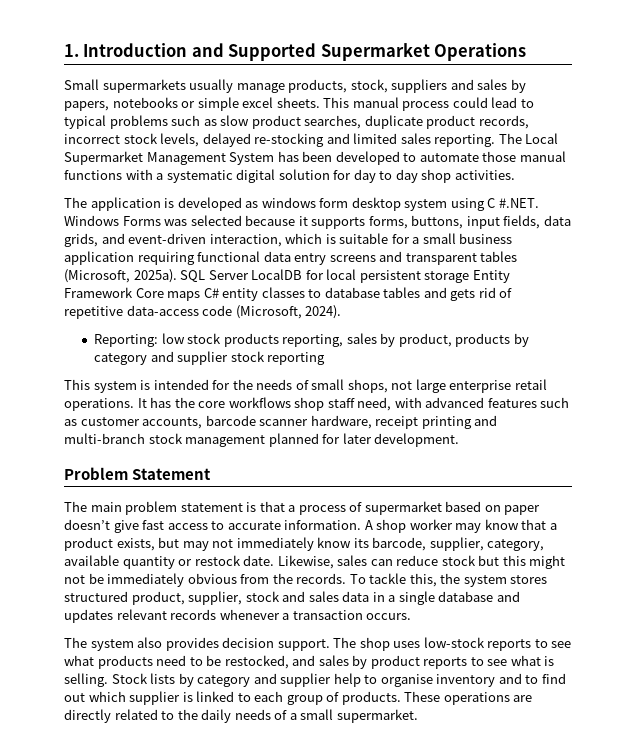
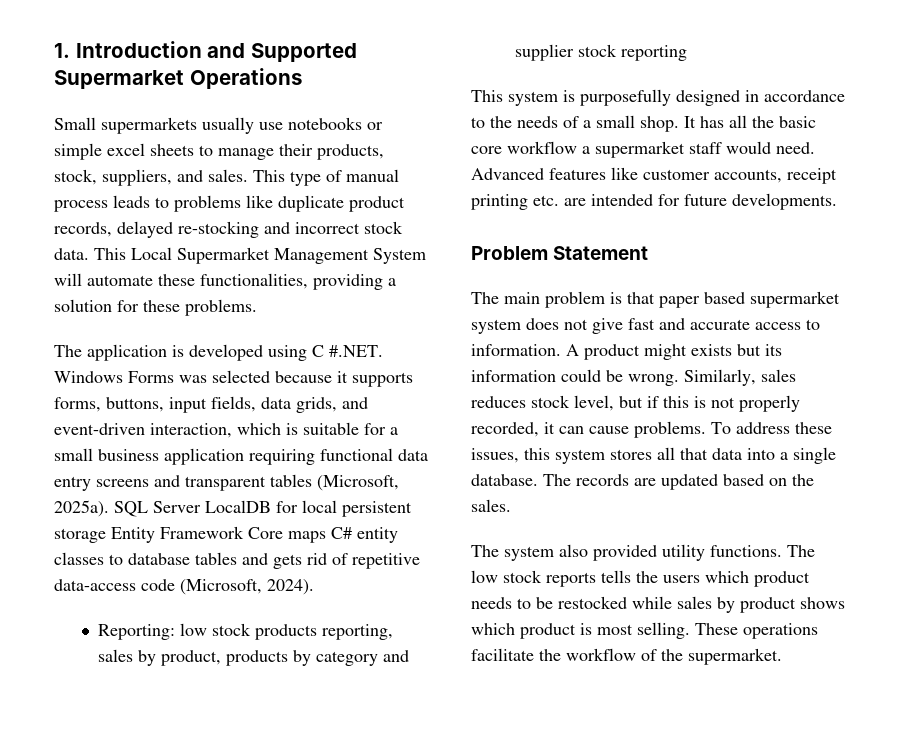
[236,79,526,93] [64,97,534,111] [64,115,529,129] [64,133,559,147] [64,151,566,165] [64,169,515,183] manage products, stock, suppliers and sales by papers, notebooks or simple excel sheets. This manual process could lead to typical problems such as slow product searches, duplicate product records, incorrect stock levels, delayed re-stocking and limited sales reporting. The Local Supermarket Management System has been developed to automate those manual functions with a systematic digital solution for day to day shop activities. -> [259,117,383,130] [54,143,384,160] [54,169,399,186] [54,195,405,212] [54,221,403,238] [54,247,426,264] [54,273,396,290] [54,299,257,316] use notebooks or simple excel sheets to manage their products, stock, suppliers, and sales. This type of manual process leads to problems like duplicate product records, delayed re-stocking and incorrect stock data. This Local Supermarket Management System will automate these functionalities, providing a solution for these problems.
[245,197,448,211] as windows form desktop system -> (263, 352) none
[153,379,547,393] [64,397,570,411] [64,415,498,429] [64,433,460,447] intended for the needs of small shops, not large enterprise retail operations. It has the core workflows shop staff need, with advanced features such as customer accounts, barcode scanner hardware, receipt printing and multi-branch stock management planned for later development. -> [580,89,845,106] [471,115,816,132] [471,141,815,158] [471,167,837,184] [471,193,837,210] purposefully designed in accordance to the needs of a small shop. It has all the basic core workflow a supermarket staff would need. Advanced features like customer accounts, receipt printing etc. are intended for future developments.
[180,503,243,512] statement -> (605, 299) none
[288,501,541,515] [64,519,557,533] [64,537,545,551] [64,555,566,569] [64,573,548,587] [64,591,520,605] [64,609,412,623] [64,637,572,651] [64,655,555,669] [64,673,566,687] [64,691,533,705] [64,709,334,723] a process of supermarket based on paper doesn’t give fast access to accurate information. A shop worker may know that a product exists, but may not immediately know its barcode, supplier, category, available quantity or restock date. Likewise, sales can reduce stock but this might not be immediately obvious from the records. To tackle this, the system stores structured product, supplier, stock and sales data in a single database and updates relevant records whenever a transaction occurs. // The system also provides decision support. The shop uses low-stock reports to see what products need to be restocked, and sales by product reports to see what is selling. Stock lists by category and supplier help to organise inventory and to find out which supplier is linked to each group of products. These operations are directly related to the daily needs of a small -> [659,291,840,308] [471,318,820,334] [471,344,782,360] [471,369,796,386] [471,395,800,412] [471,421,832,438] [471,447,836,464] [471,474,814,490] [471,499,511,512] [471,544,815,561] [471,570,810,587] [471,596,845,613] [471,622,818,639] [471,648,683,661] paper based supermarket system does not give fast and accurate access to information. A product might exists but its information could be wrong. Similarly, sales reduces stock level, but if this is not properly recorded, it can cause problems. To address these issues, this system stores all that data into a single database. The records are updated based on the sales. // The system also provided utility functions. The low stock reports tells the users which product needs to be restocked while sales by product shows which product is most selling. These operations facilitate the workflow of the

